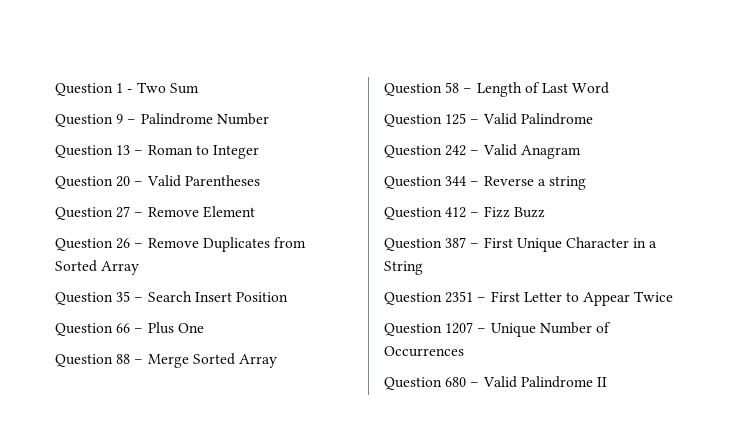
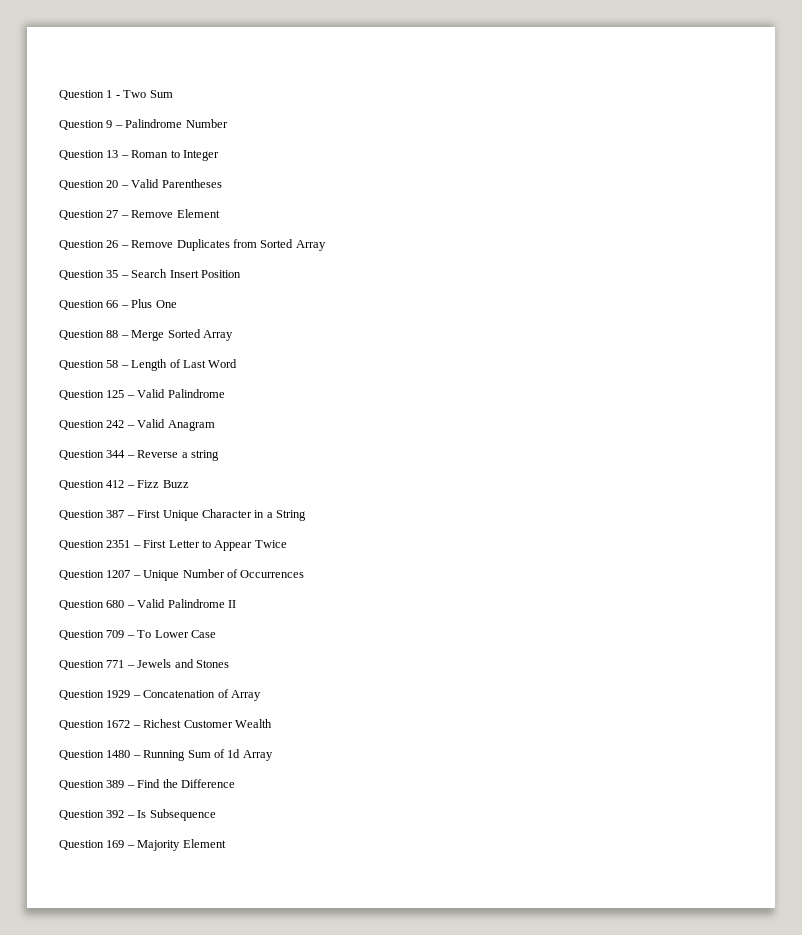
(607, 382) none -> [59,630,216,640] [59,659,229,670] [59,689,261,701] [59,719,272,730] [59,749,273,761] [59,779,235,790] [59,809,216,821] [59,839,226,851] // Question 709 – To Lower Case // Question 771 – Jewels and Stones // Question 1929 – Concatenation of Array // Question 1672 – Richest Customer Wealth // Question 1480 – Running Sum of 1d Array // Question 389 – Find the Difference // Question 392 – Is Subsequence // Question 169 – Majority Element

